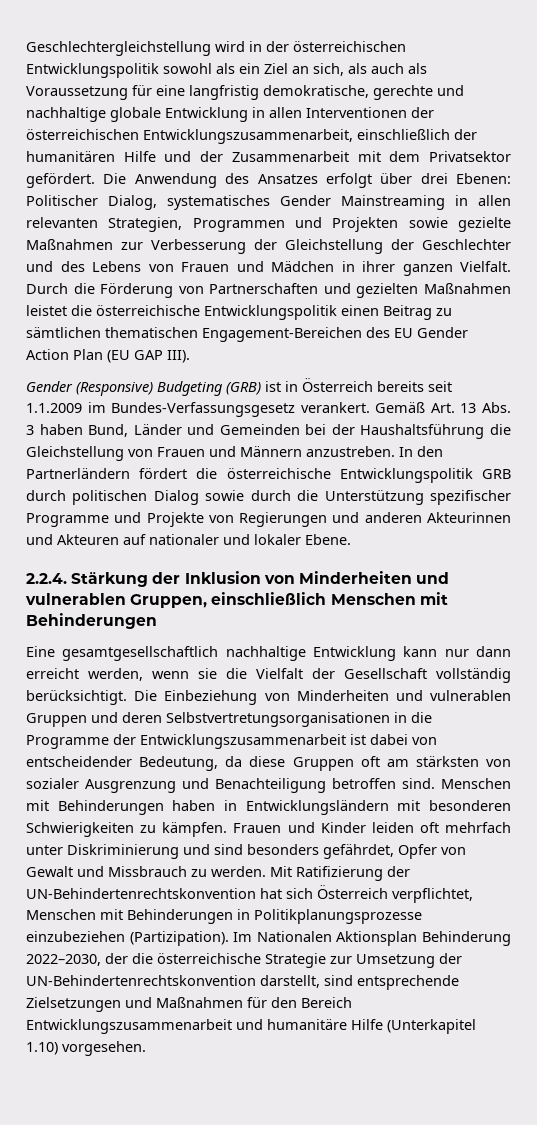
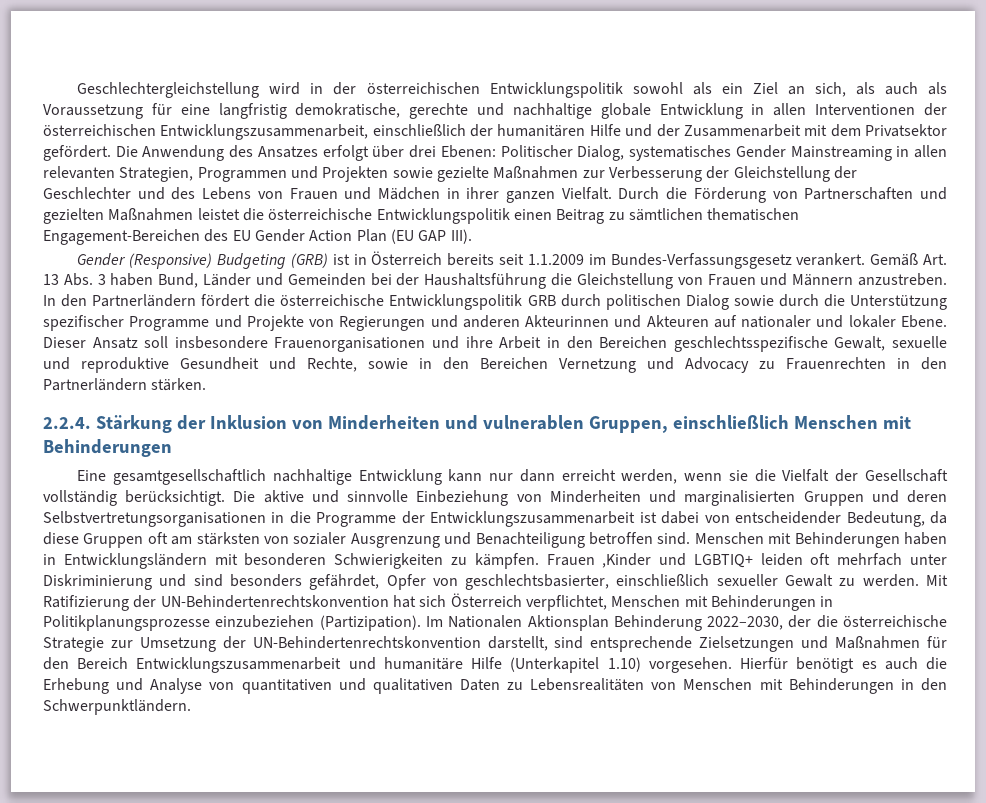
(351, 539) none -> [43,336,948,352] [43,357,947,373] [43,378,207,391] Dieser Ansatz soll insbesondere Frauenorganisationen und ihre Arbeit in den Bereichen geschlechtsspezifische Gewalt, sexuelle und reproduktive Gesundheit und Rechte, sowie in den Bereichen Vernetzung und Advocacy zu Frauenrechten in den Partnerländern stärken.
(158, 695) none -> [263,490,409,503] aktive und sinnvolle
[430,690,512,701] vulnerablen -> [684,490,796,506] marginalisierten
[287,822,366,833] und Kinder -> [602,553,753,568] ,Kinder und LGBTIQ+
[26,866,187,877] Gewalt und Missbrauch -> [465,574,834,590] geschlechtsbasierter, einschließlich sexueller Gewalt
(146, 1048) none -> [740,657,948,673] [43,678,947,694] [43,699,191,715] Hierfür benötigt es auch die Erhebung und Analyse von quantitativen und qualitativen Daten zu Lebensrealitäten von Menschen mit Behinderungen in den Schwerpunktländern.

